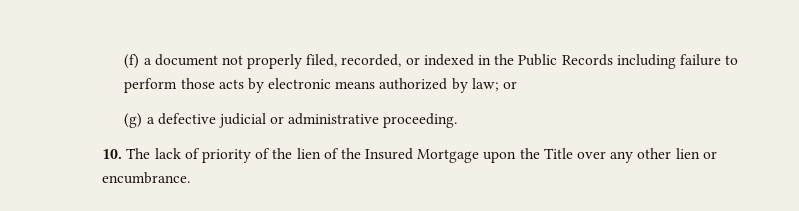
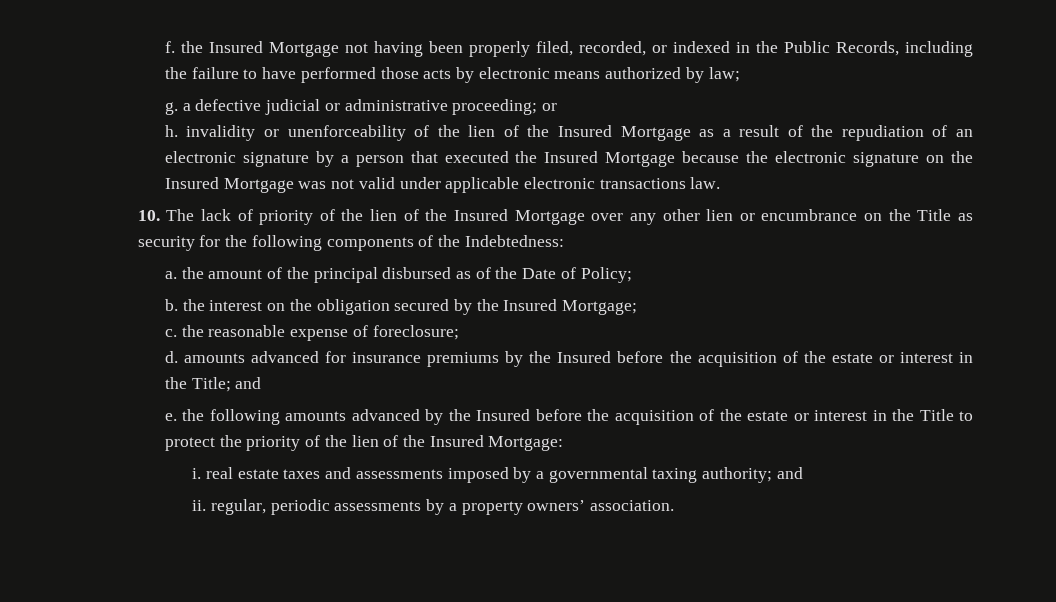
[124,54,243,69] (f) a document not -> [164,41,463,57] f. the Insured Mortgage not having been
[561,54,739,69] [124,78,178,93] Records including failure to perform -> [835,41,974,57] [164,67,376,83] Records, including the failure to have performed
[502,81,517,89] [124,113,143,128] or // (g) -> [164,102,178,115] // g.
[383,113,458,128] proceeding. -> [452,99,557,115] [164,125,973,141] [164,151,973,167] [164,177,721,193] proceeding; or // h. invalidity or unenforceability of the lien of the Insured Mortgage as a result of the repudiation of an electronic signature by a person that executed the Insured Mortgage because the electronic signature on the Insured Mortgage was not valid under applicable electronic transactions law.
[483,148,573,163] upon the Title -> (585, 217) none
[102,172,191,184] encumbrance. -> [761,209,974,221] [137,235,564,251] [164,267,632,283] [164,299,638,315] [164,325,459,341] [164,351,973,367] [164,377,262,392] [164,409,973,425] [164,435,564,451] [192,467,803,483] [192,499,675,515] encumbrance on the Title as security for the following components of the Indebtedness: // a. the amount of the principal disbursed as of the Date of Policy; // b. the interest on the obligation secured by the Insured Mortgage; // c. the reasonable expense of foreclosure; // d. amounts advanced for insurance premiums by the Insured before the acquisition of the estate or interest in the Title; and // e. the following amounts advanced by the Insured before the acquisition of the estate or interest in the Title to protect the priority of the lien of the Insured Mortgage: // i. real estate taxes and assessments imposed by a governmental taxing authority; and // ii. regular, periodic assessments by a property owners’ association.

